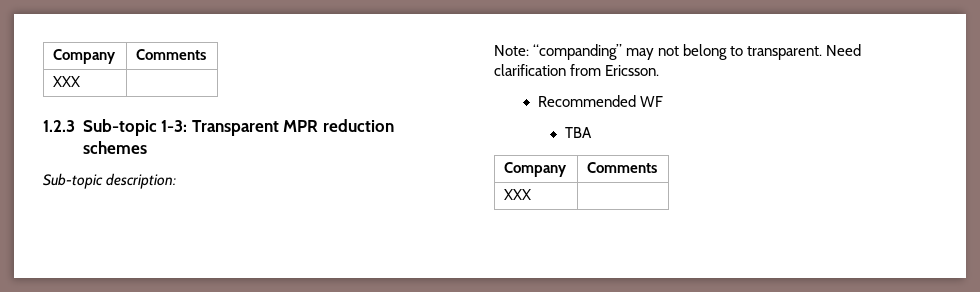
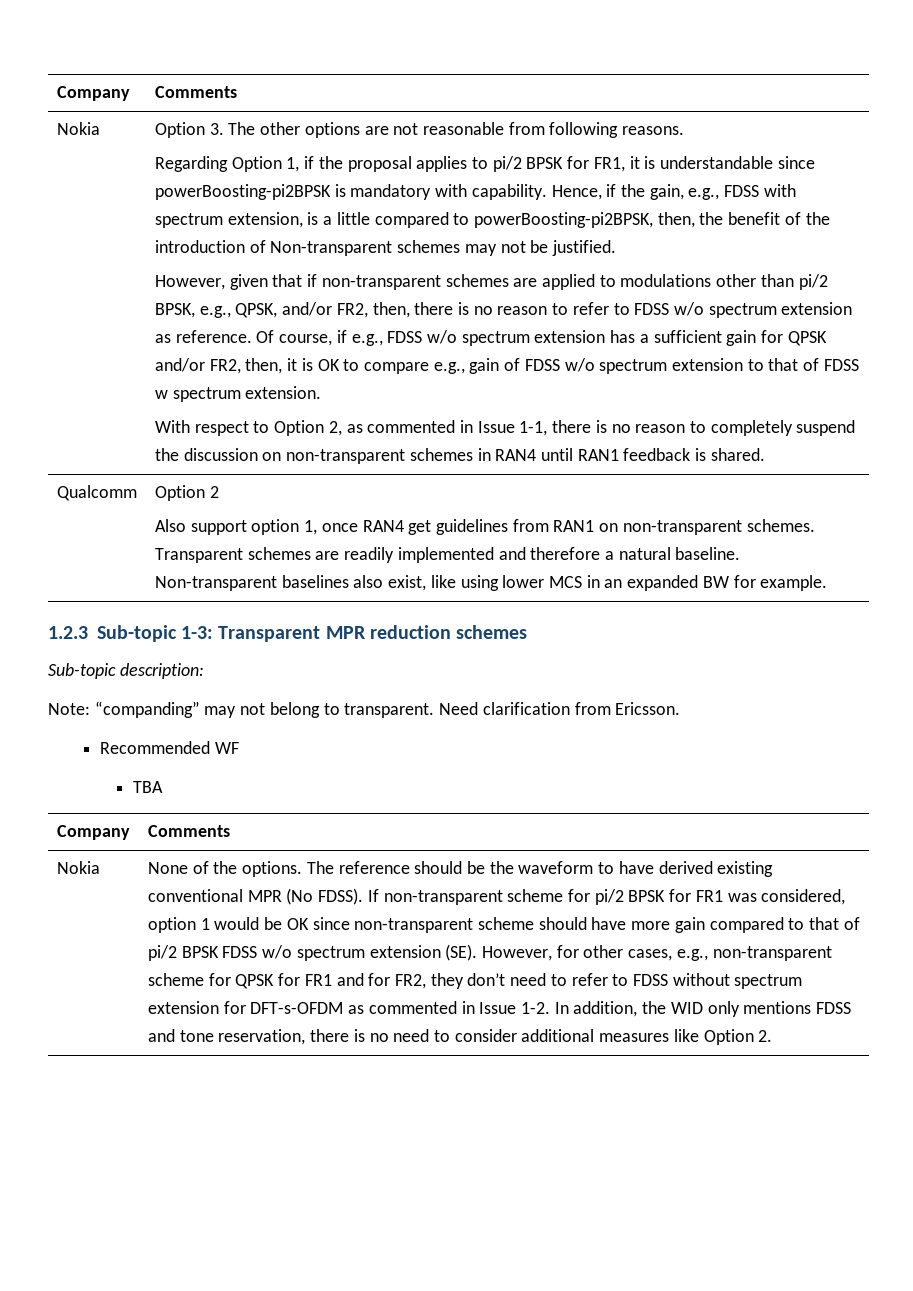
[53,49,117,64] [136,49,207,60] [53,76,81,87] Company | Comments // XXX | -> [56,86,130,101] [154,86,237,98] [56,122,100,135] [154,122,685,138] [154,156,815,172] [154,184,796,200] [154,212,830,228] [154,240,616,256] [154,274,828,290] [154,302,853,318] [154,330,827,346] [154,358,859,374] [154,386,322,402] [154,420,856,436] [154,448,765,464] [56,485,137,501] [154,485,219,501] [154,519,815,535] [154,547,741,563] [154,575,828,591] Company | Comments // Nokia | Option 3. The other options are not reasonable from following reasons. // Regarding Option 1, if the proposal applies to pi/2 BPSK for FR1, it is understandable since powerBoosting-pi2BPSK is mandatory with capability. Hence, if the gain, e.g., FDSS with spectrum extension, is a little compared to powerBoosting-pi2BPSK, then, the benefit of the introduction of Non-transparent schemes may not be justified. // However, given that if non-transparent schemes are applied to modulations other than pi/2 BPSK, e.g., QPSK, and/or FR2, then, there is no reason to refer to FDSS w/o spectrum extension as reference. Of course, if e.g., FDSS w/o spectrum extension has a sufficient gain for QPSK and/or FR2, then, it is OK to compare e.g., gain of FDSS w/o spectrum extension to that of FDSS w spectrum extension. // With respect to Option 2, as commented in Issue 1-1, there is no reason to completely suspend the discussion on non-transparent schemes in RAN4 until RAN1 feedback is shared. // Qualcomm | Option 2 // Also support option 1, once RAN4 get guidelines from RAN1 on non-transparent schemes. Transparent schemes are readily implemented and therefore a natural baseline. Non-transparent baselines also exist, like using lower MCS in an expanded BW for example.
[504,189,532,200] XXX | -> [56,861,100,874] [147,861,774,877] [147,888,846,905] [147,917,860,933] [147,944,832,961] [147,973,803,989] [147,1001,852,1017] [147,1029,773,1045] Nokia | None of the options. The reference should be the waveform to have derived existing conventional MPR (No FDSS). If non-transparent scheme for pi/2 BPSK for FR1 was considered, option 1 would be OK since non-transparent scheme should have more gain compared to that of pi/2 BPSK FDSS w/o spectrum extension (SE). However, for other cases, e.g., non-transparent scheme for QPSK for FR1 and for FR2, they don’t need to refer to FDSS without spectrum extension for DFT-s-OFDM as commented in Issue 1-2. In addition, the WID only mentions FDSS and tone reservation, there is no need to consider additional measures like Option 2.

